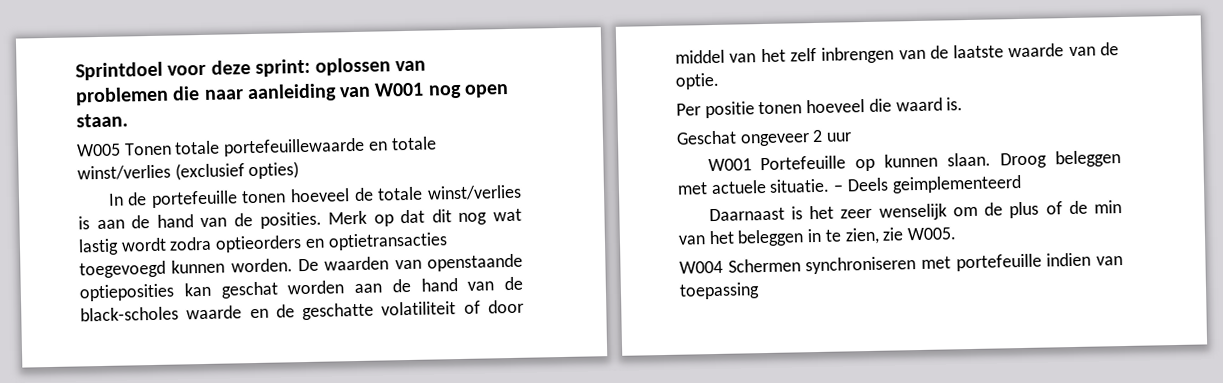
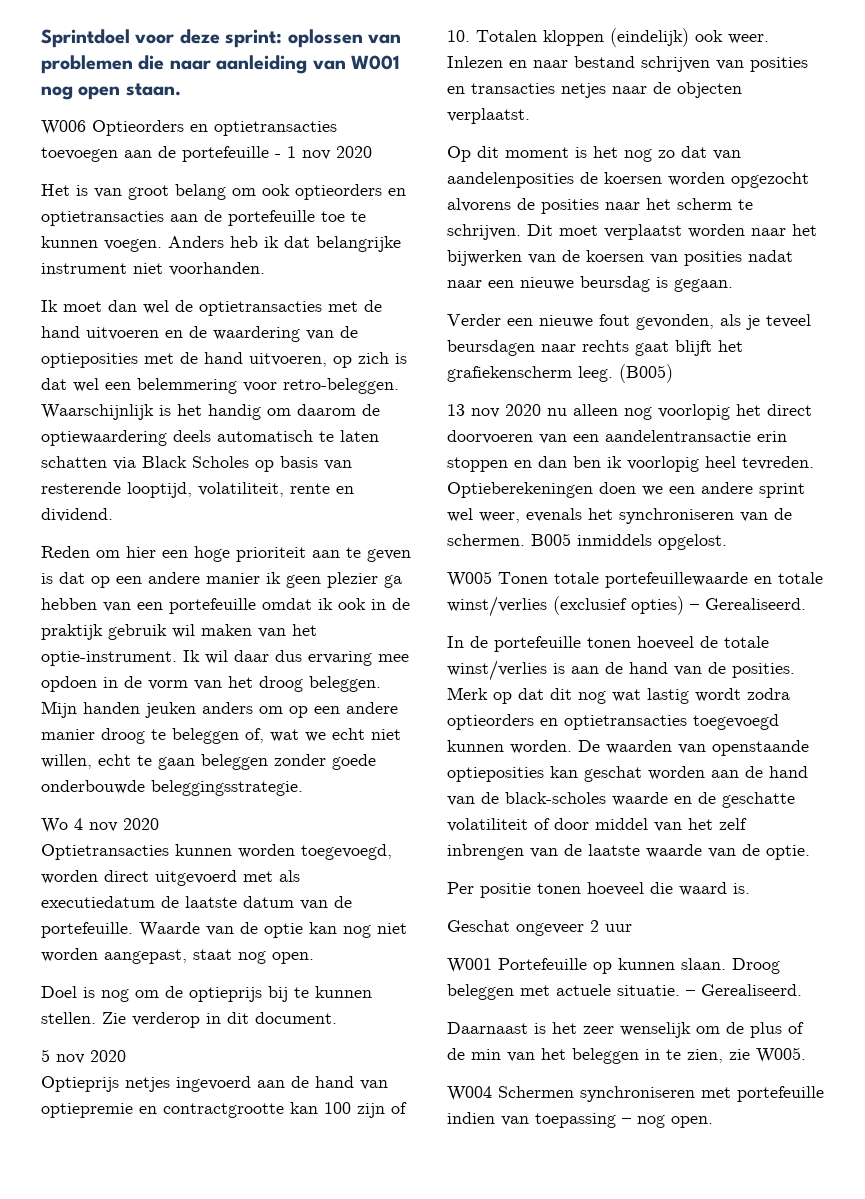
(128, 120) none -> [41,120,337,136] [41,146,372,162] [41,184,406,200] [41,210,366,226] [41,236,401,252] [41,262,265,276] [41,300,382,316] [41,326,358,342] [41,352,407,368] [41,378,399,394] [41,404,380,420] [41,430,379,446] [41,456,352,472] [41,482,354,498] [41,508,113,522] [41,546,411,562] [41,572,402,588] [41,598,410,614] [41,624,317,640] [41,650,409,666] [41,676,381,692] [41,701,398,718] [41,728,401,744] [41,754,376,770] [41,780,303,796] [41,818,159,833] [41,844,392,860] [41,870,300,886] [41,896,352,910] [41,922,407,938] [41,948,314,964] [41,986,372,1002] [41,1012,337,1028] [41,1049,126,1064] [41,1076,388,1092] [41,1102,407,1118] [447,28,769,47] [447,56,808,72] [447,82,742,98] [447,108,530,124] [447,146,741,162] [447,172,809,188] [447,198,753,214] [447,224,817,240] [447,250,793,266] [447,276,733,292] [447,314,811,330] [447,340,743,356] [447,364,673,383] [447,404,812,420] [447,430,787,444] [447,456,814,472] [447,482,805,498] [447,508,792,524] [447,533,727,550] // W006 Optieorders en optietransacties toevoegen aan de portefeuille - 1 nov 2020 // Het is van groot belang om ook optieorders en optietransacties aan de portefeuille toe te kunnen voegen. Anders heb ik dat belangrijke instrument niet voorhanden. // Ik moet dan wel de optietransacties met de hand uitvoeren en de waardering van de optieposities met de hand uitvoeren, op zich is dat wel een belemmering voor retro-beleggen. Waarschijnlijk is het handig om daarom de optiewaardering deels automatisch te laten schatten via Black Scholes op basis van resterende looptijd, volatiliteit, rente en dividend. // Reden om hier een hoge prioriteit aan te geven is dat op een andere manier ik geen plezier ga hebben van een portefeuille omdat ik ook in de praktijk gebruik wil maken van het optie-instrument. Ik wil daar dus ervaring mee opdoen in de vorm van het droog beleggen. Mijn handen jeuken anders om op een andere manier droog te beleggen of, wat we echt niet willen, echt te gaan beleggen zonder goede onderbouwde beleggingsstrategie. // Wo 4 nov 2020 // Optietransacties kunnen worden toegevoegd, worden direct uitgevoerd met als executiedatum de laatste datum van de portefeuille. Waarde van de optie kan nog niet worden aangepast, staat nog open. // Doel is nog om de optieprijs bij te kunnen stellen. Zie verderop in dit document. // 5 nov 2020 // Optieprijs netjes ingevoerd aan de hand van optiepremie en contractgrootte kan 100 zijn of 10. Totalen kloppen (eindelijk) ook weer. Inlezen en naar bestand schrijven van posities en transacties netjes naar de objecten verplaatst. // Op dit moment is het nog zo dat van aandelenposities de koersen worden opgezocht alvorens de posities naar het scherm te schrijven. Dit moet verplaatst worden naar het bijwerken van de koersen van posities nadat naar een nieuwe beursdag is gegaan. // Verder een nieuwe fout gevonden, als je teveel beursdagen naar rechts gaat blijft het grafiekenscherm leeg. (B005) // 13 nov 2020 nu alleen nog voorlopig het direct doorvoeren van een aandelentransactie erin stoppen en dan ben ik voorlopig heel tevreden. Optieberekeningen doen we een andere sprint wel weer, evenals het synchroniseren van de schermen. B005 inmiddels opgelost.
(300, 170) none -> [690,598,806,610] – Gerealiseerd.
[846,174,1022,194] Deels geimplementeerd -> [701,984,802,996] Gerealiseerd.
(760, 291) none -> [622,1115,713,1128] – nog open.

